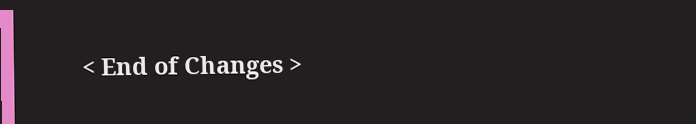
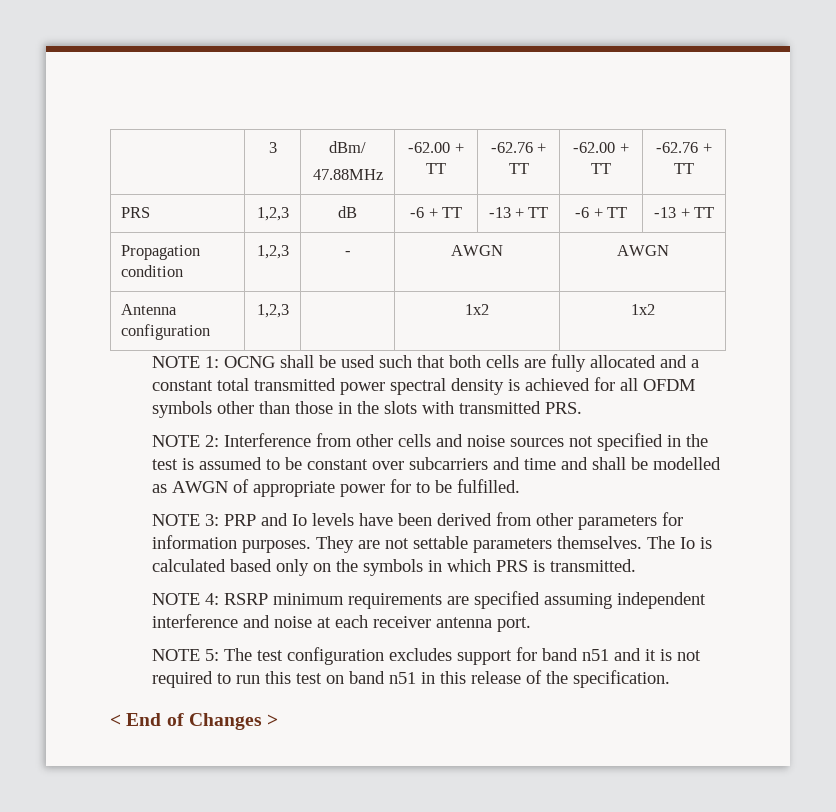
(81, 68) none -> [268,142,277,153] [329,141,366,153] [312,169,383,180] [408,142,464,153] [426,163,446,174] [490,142,547,153] [508,163,529,174] [573,142,629,153] [591,163,611,174] [656,142,712,153] [674,163,694,174] [121,207,151,218] [256,207,289,221] [338,206,357,218] [410,207,462,218] [488,207,549,218] [575,207,627,218] [654,207,714,218] [121,245,201,260] [121,265,184,277] [256,245,289,259] [344,251,351,256] [451,245,503,256] [616,245,669,256] [121,304,178,315] [121,324,211,340] [256,304,289,318] [465,304,489,315] [630,304,655,315] [152,354,700,372] [152,377,696,395] [152,401,583,418] [152,433,709,451] [152,457,722,470] [152,479,521,497] [152,512,684,530] [152,535,713,553] [152,559,637,576] [152,591,707,609] [152,614,532,632] [152,647,702,665] [152,670,671,688] | 3 | dBm/ // 47.88MHz | -62.00 + TT | -62.76 + TT | -62.00 + TT | -62.76 + TT // PRS | 1,2,3 | dB | -6 + TT | -13 + TT | -6 + TT | -13 + TT // Propagation condition | 1,2,3 | - | AWGN | AWGN // Antenna configuration | 1,2,3 | | 1x2 | 1x2 // NOTE 1: OCNG shall be used such that both cells are fully allocated and a constant total transmitted power spectral density is achieved for all OFDM symbols other than those in the slots with transmitted PRS. // NOTE 2: Interference from other cells and noise sources not specified in the test is assumed to be constant over subcarriers and time and shall be modelled as AWGN of appropriate power for to be fulfilled. // NOTE 3: PRP and Io levels have been derived from other parameters for information purposes. They are not settable parameters themselves. The Io is calculated based only on the symbols in which PRS is transmitted. // NOTE 4: RSRP minimum requirements are specified assuming independent interference and noise at each receiver antenna port. // NOTE 5: The test configuration excludes support for band n51 and it is not required to run this test on band n51 in this release of the specification. //

